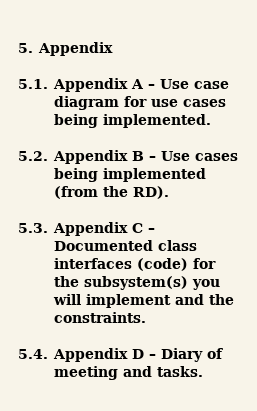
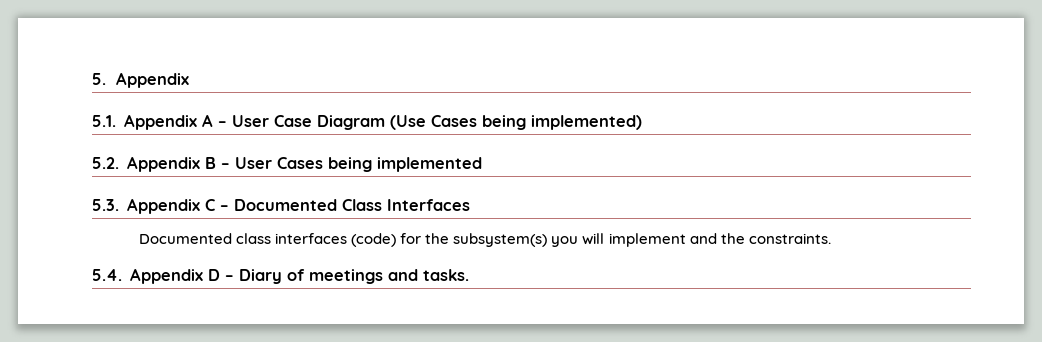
[160,79,230,89] [54,96,227,110] [54,114,212,128] Use case diagram for use cases being implemented. -> [231,115,642,130] User Case Diagram (Use Cases being implemented)
[161,151,239,161] Use cases -> [234,157,323,169] User Cases
[54,186,170,199] (from the RD). -> (482, 164) none
(154, 245) none -> [341,199,470,211] [139,233,233,244] Class Interfaces // Documented
[54,366,119,380] meeting -> [308,269,383,284] meetings

